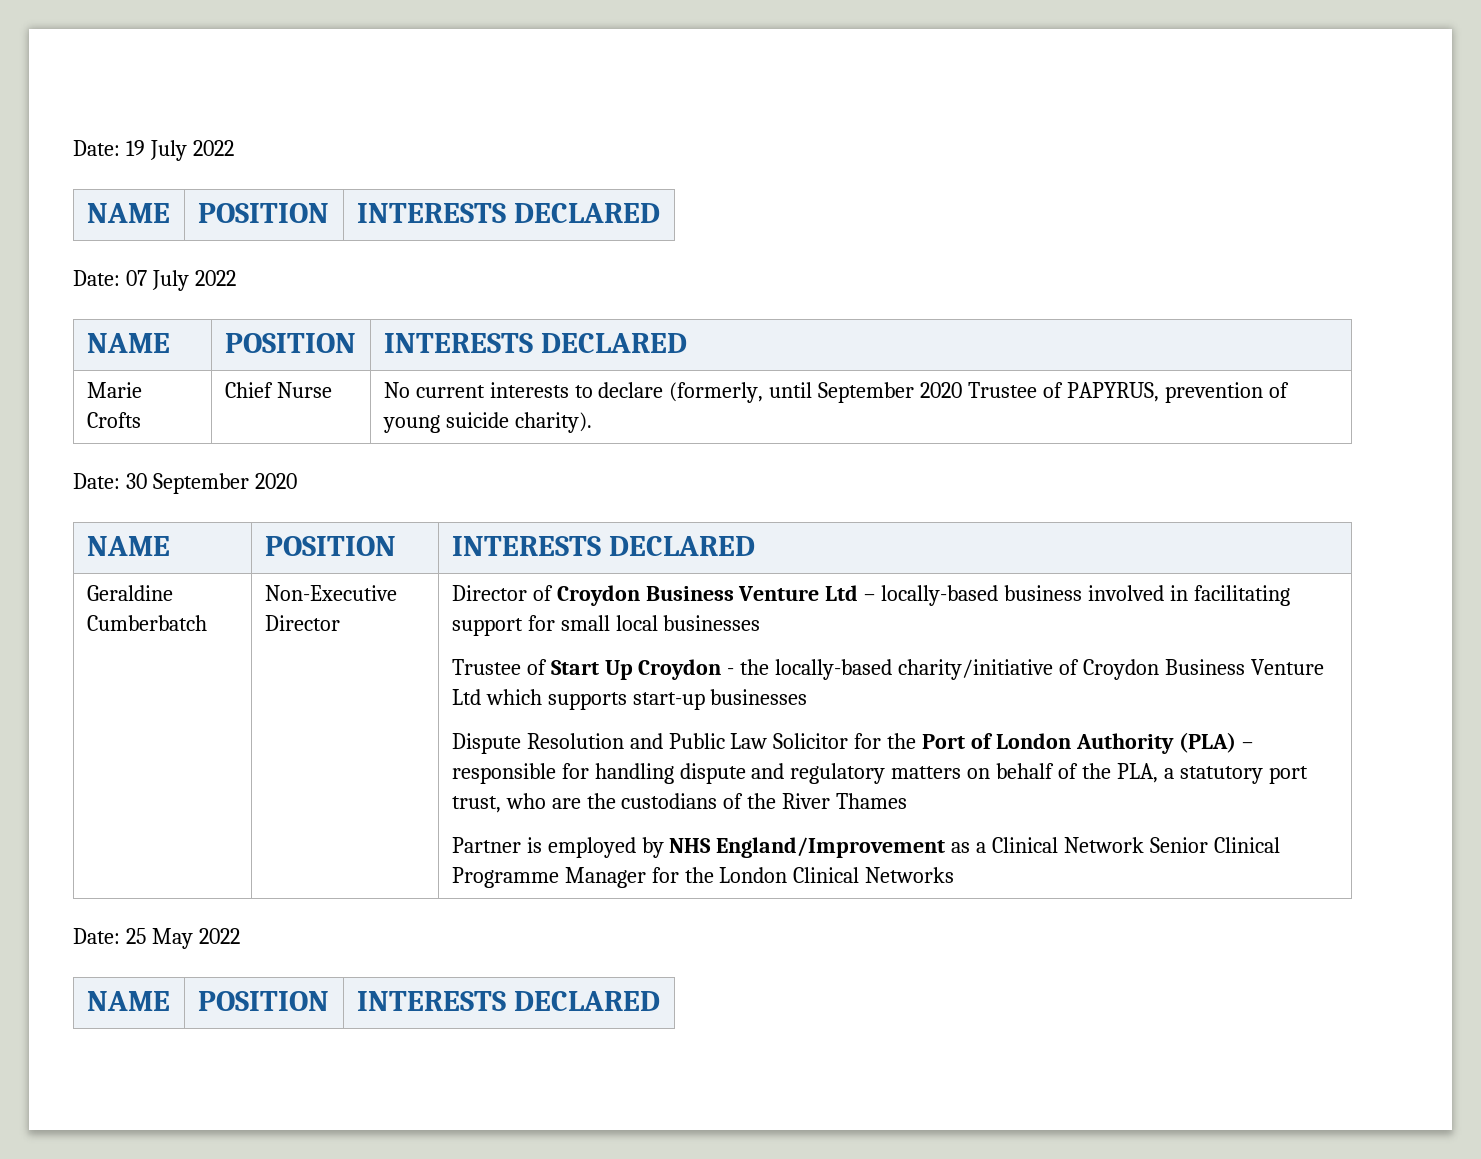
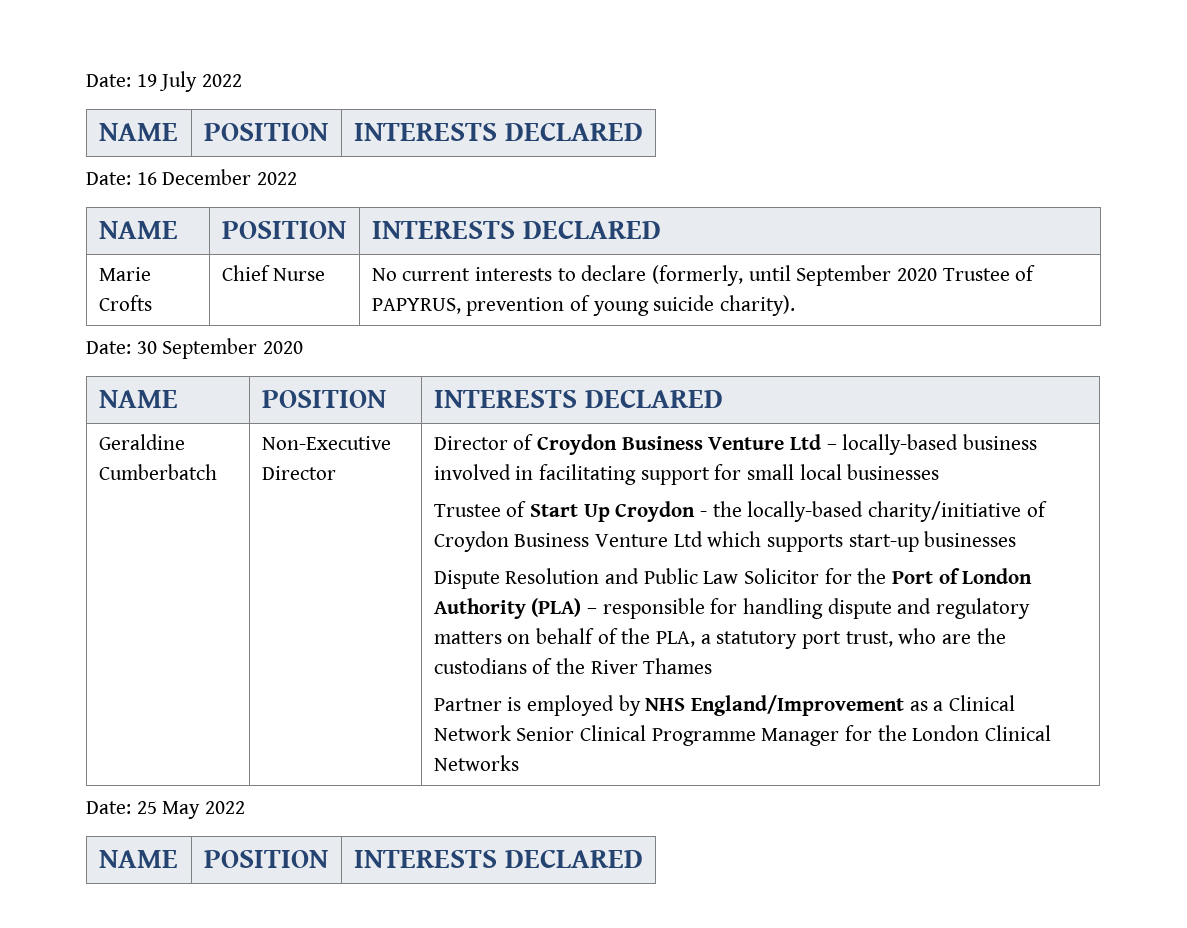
[125,270,189,291] 07 July -> [136,169,252,185] 16 December

